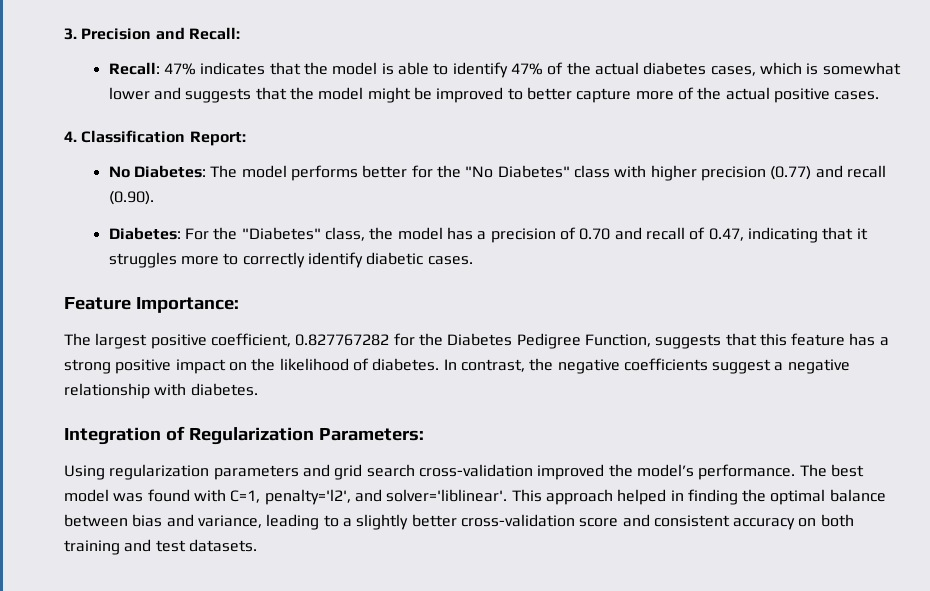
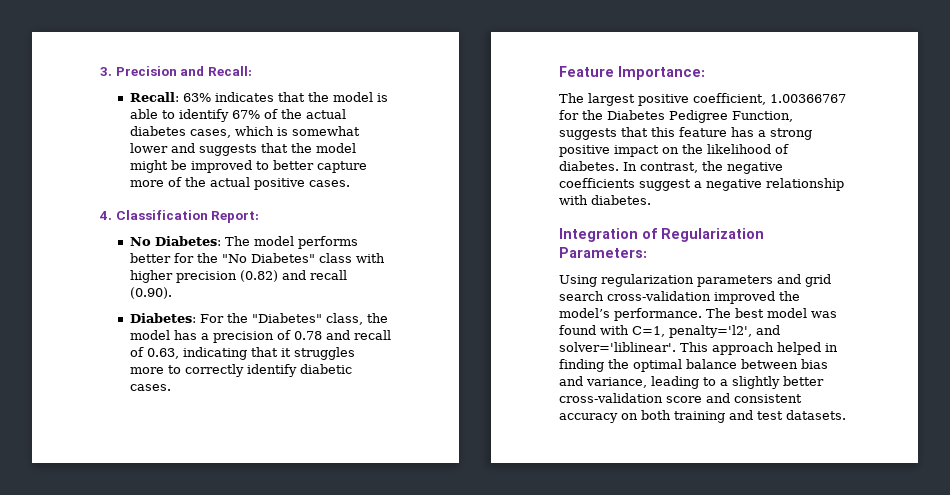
[164,63,197,75] 47% -> [182,93,211,102] 63%
[510,63,543,75] 47% -> [231,110,260,119] 67%
[770,166,812,180] (0.77) -> [239,270,278,282] (0.82)
[579,228,611,240] 0.70 -> [293,331,322,340] 0.78
[708,228,744,241] 0.47, -> [146,348,179,359] 0.63,
[295,334,390,346] 0.827767282 -> [770,94,846,103] 1.00366767

